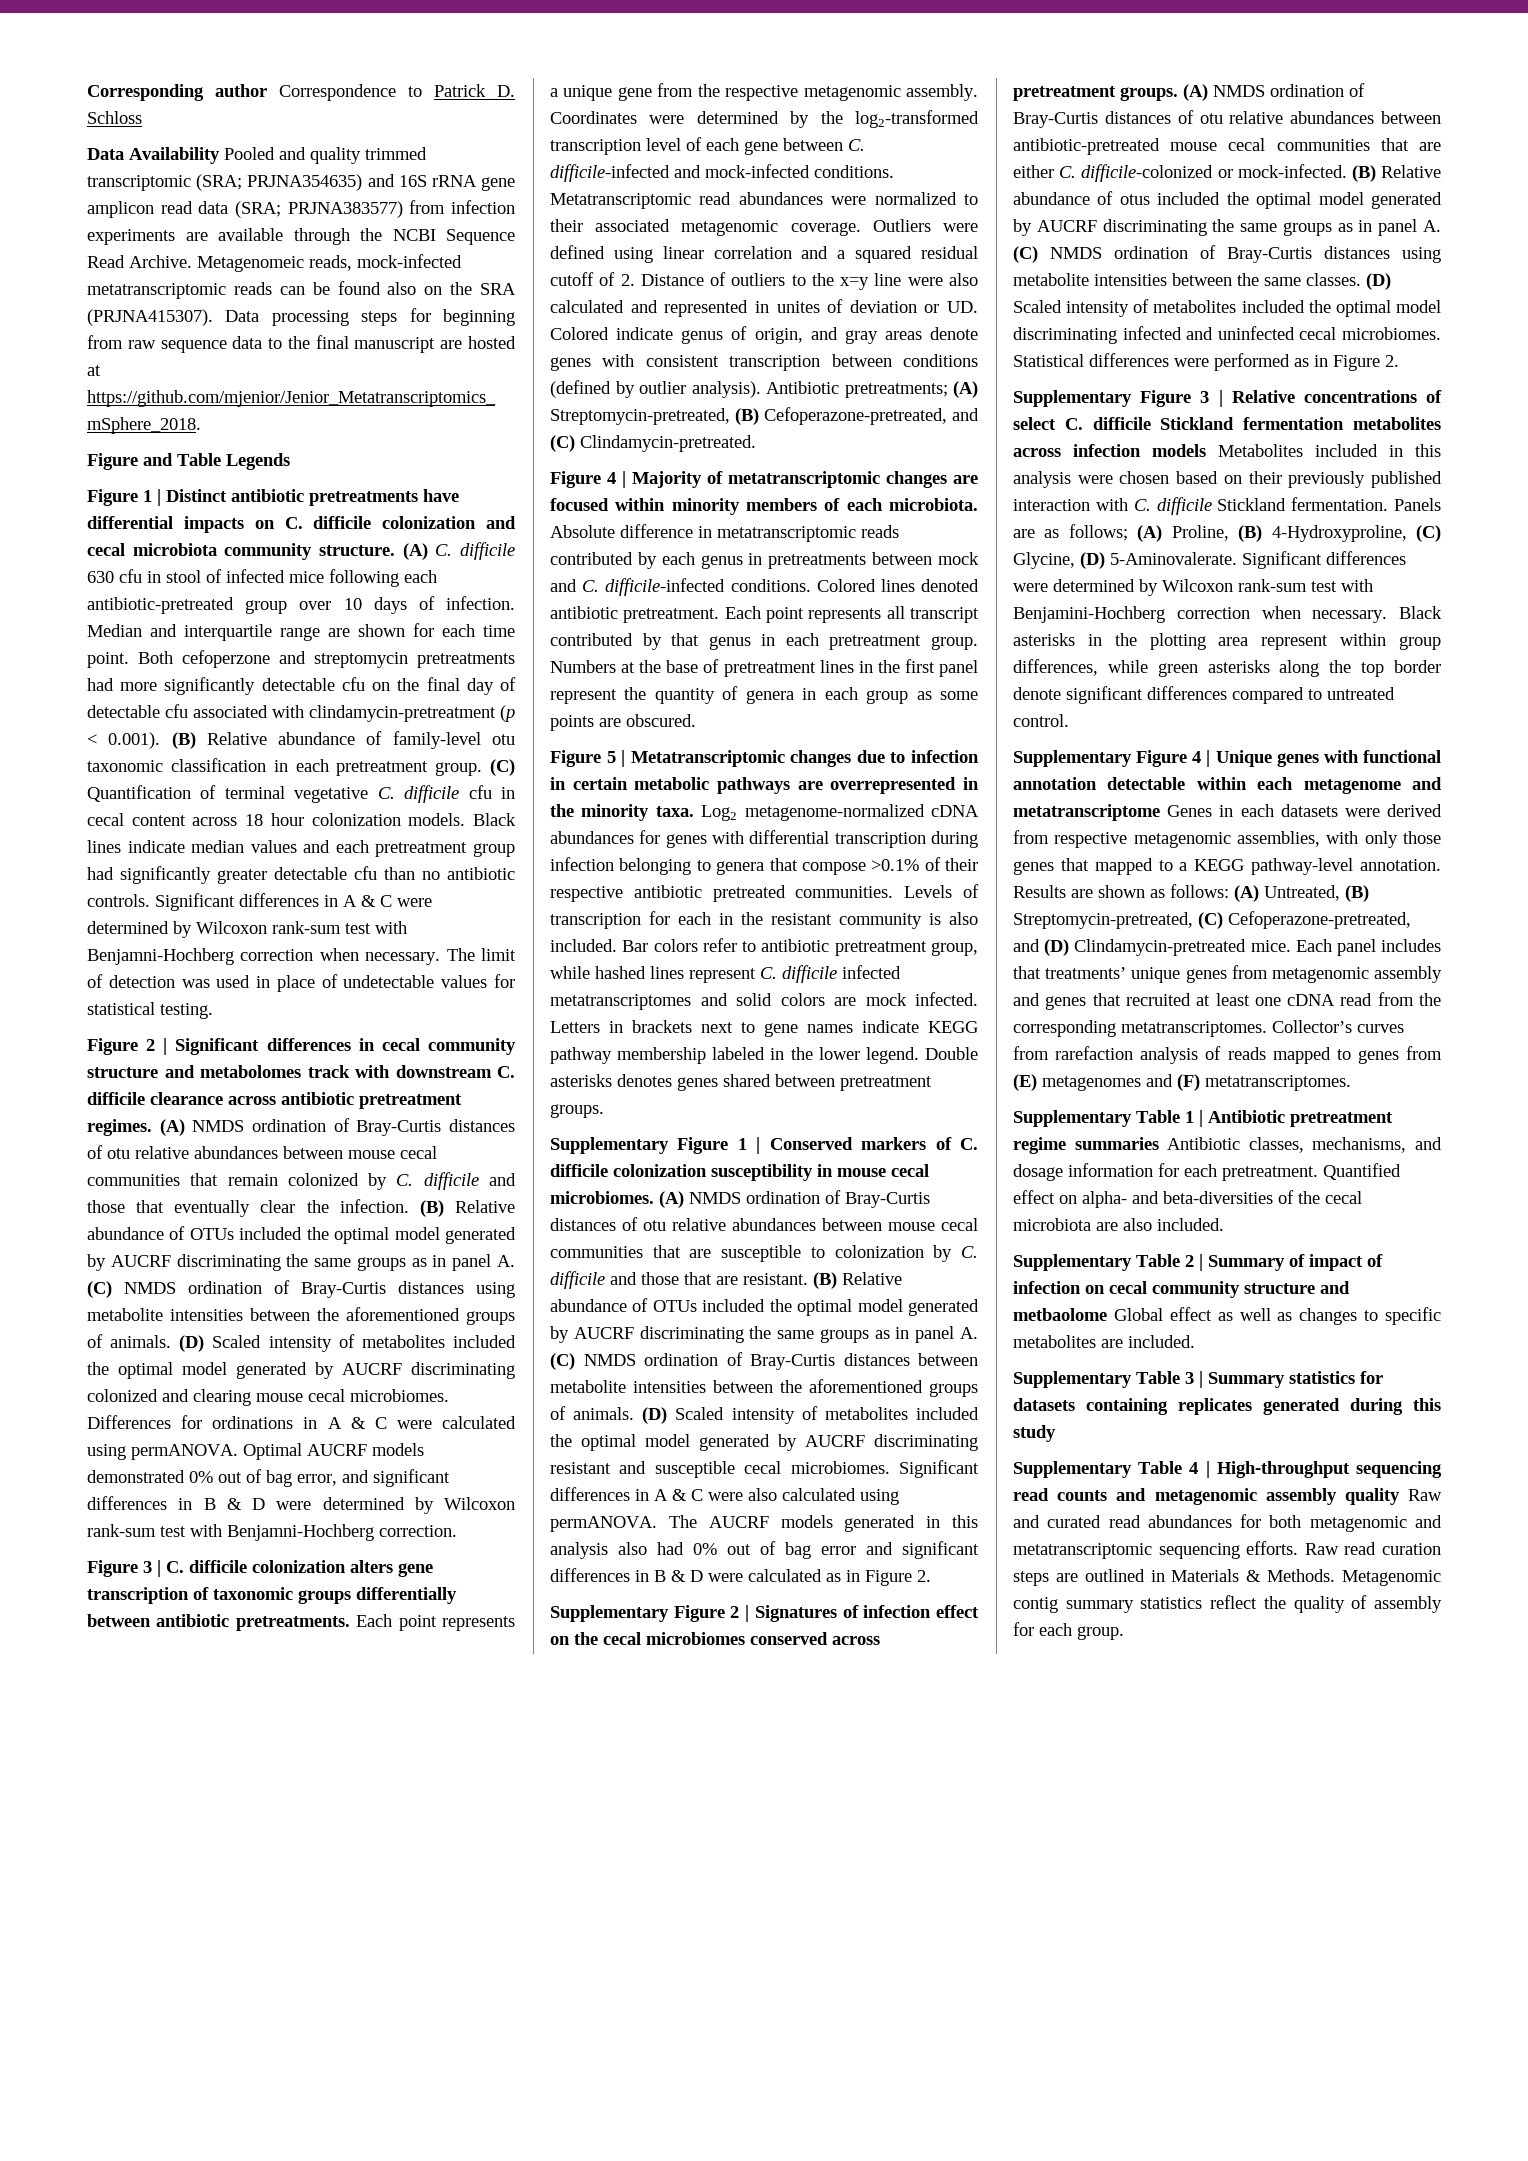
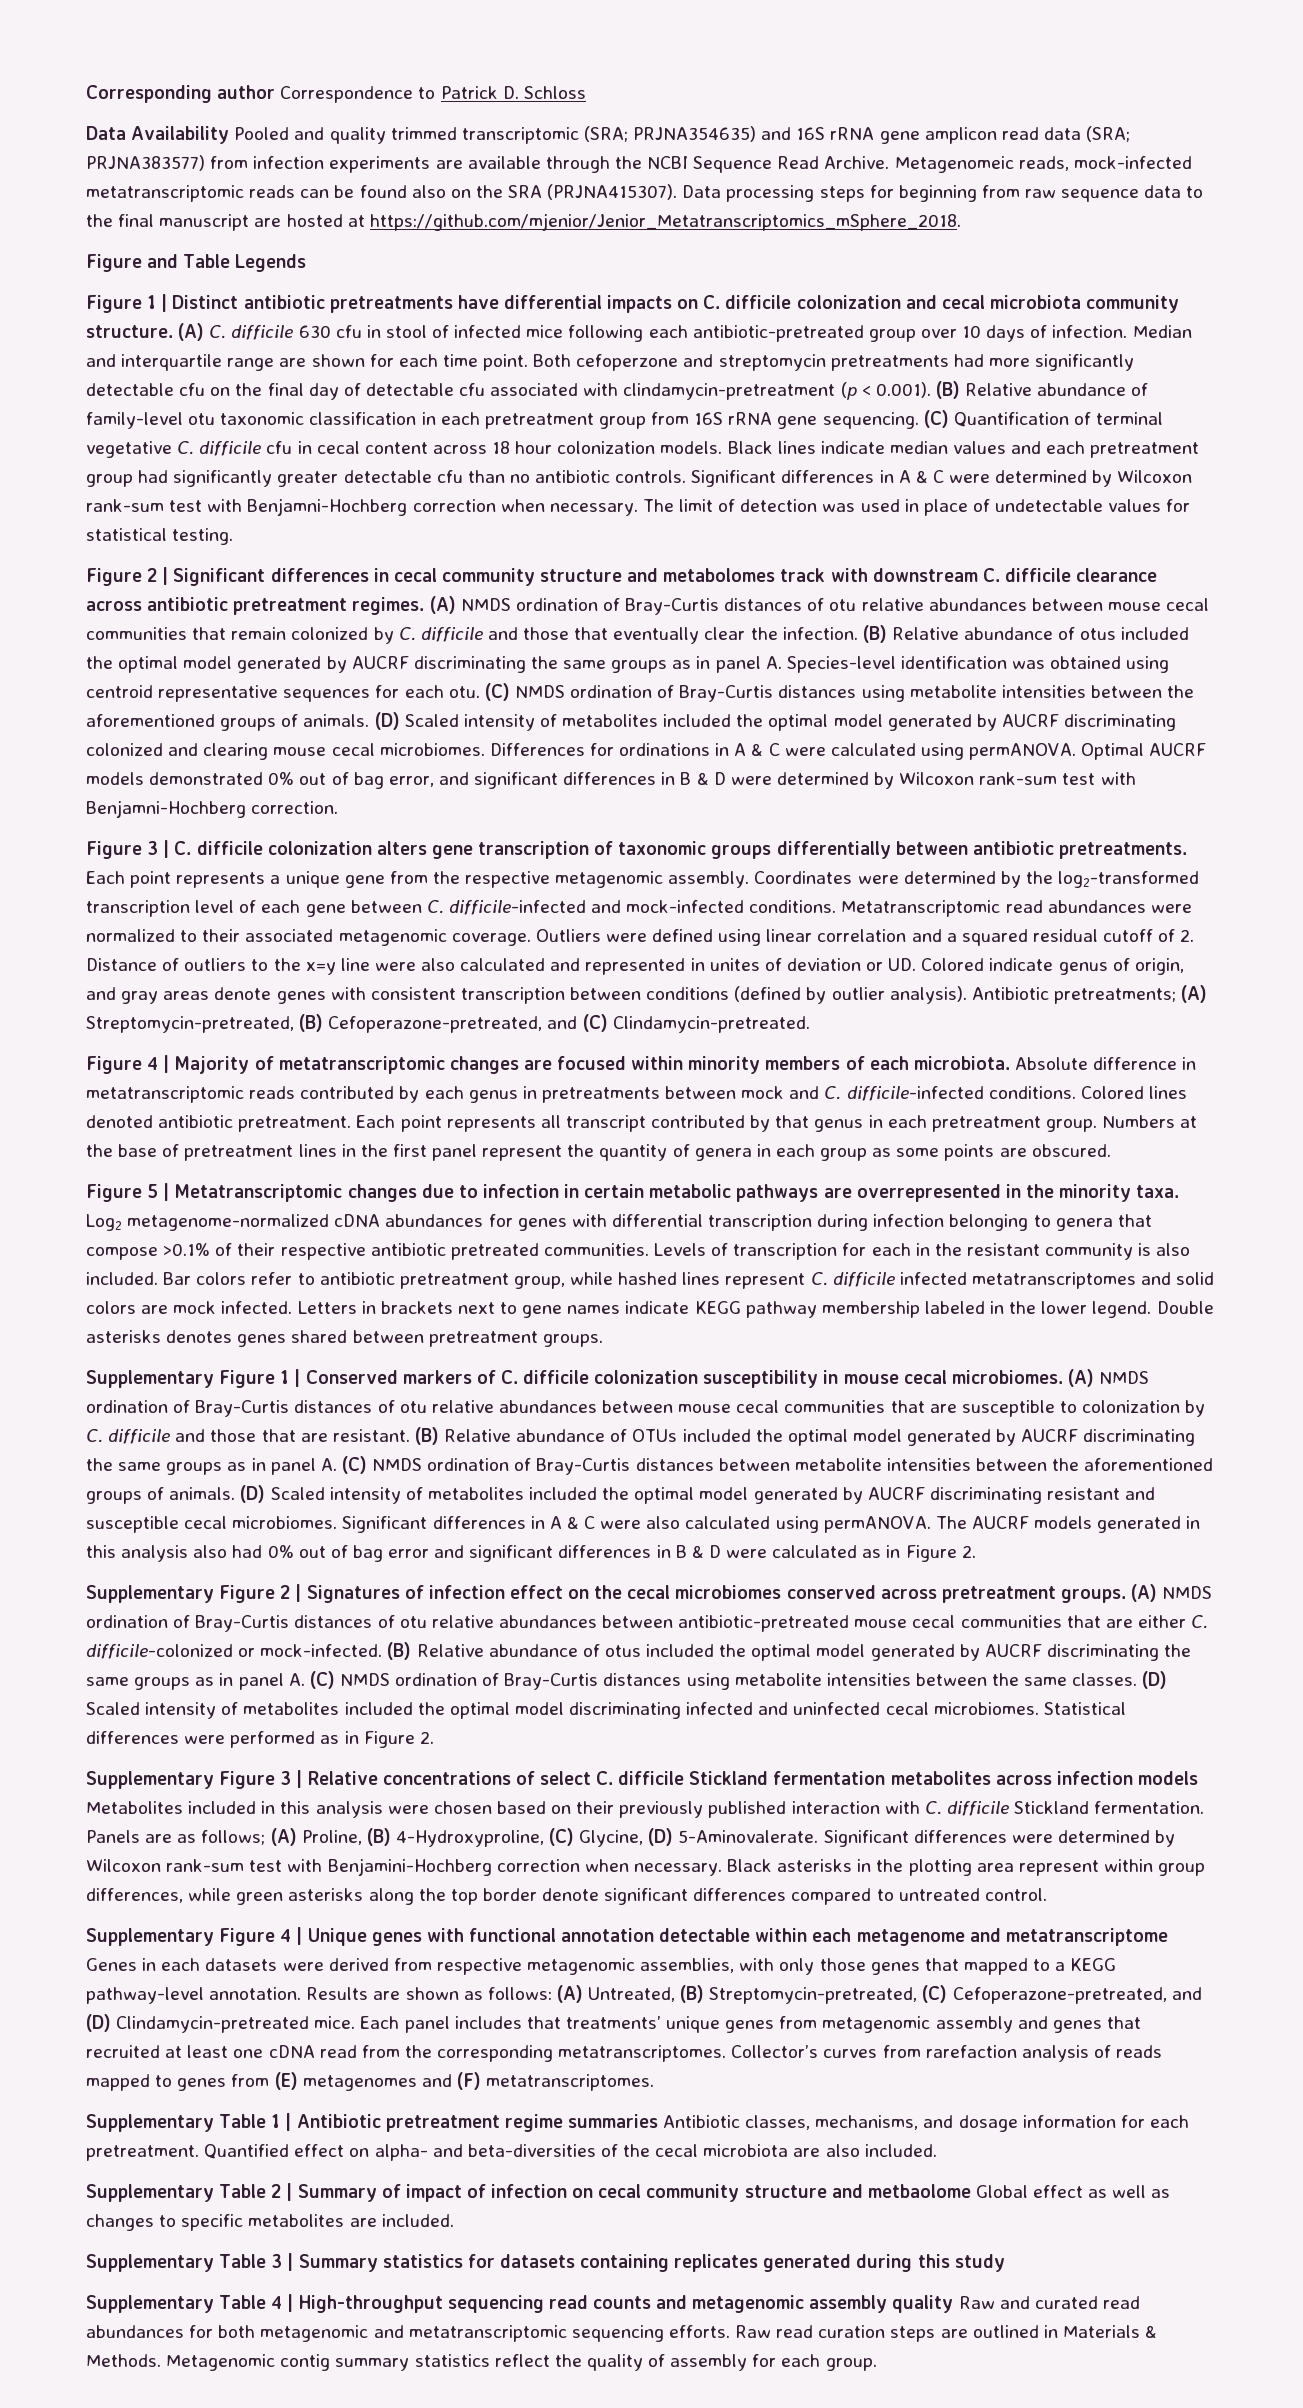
[435,762,483,776] group. -> [598,412,919,429] group from 16S rRNA gene sequencing.
[189,1228,234,1240] OTUs -> [1080,628,1117,640] otus
(515, 1261) none -> [786,656,1170,673] [86,685,480,702] Species-level identification was obtained using centroid representative sequences for each otu.

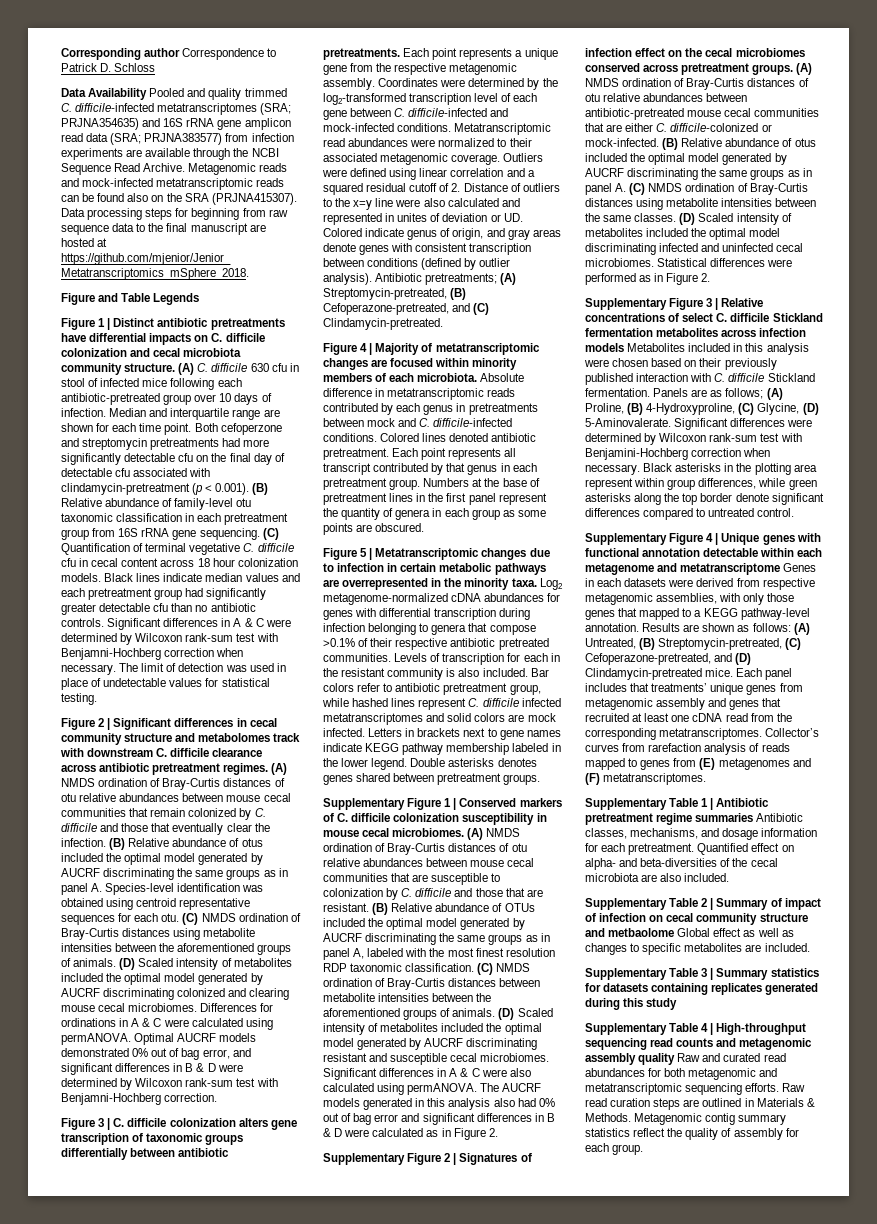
[461,127,579,144] transcriptomic -> [61,103,258,115] C. difficile-infected metatranscriptomes
[894,156,1069,173] Metagenomeic reads, -> [188,163,288,175] [61,178,79,187] Metagenomic reads and
[320,1458,337,1471] A. -> [353,948,555,959] [323,963,475,972] A, labeled with the most finest resolution RDP taxonomic classification.

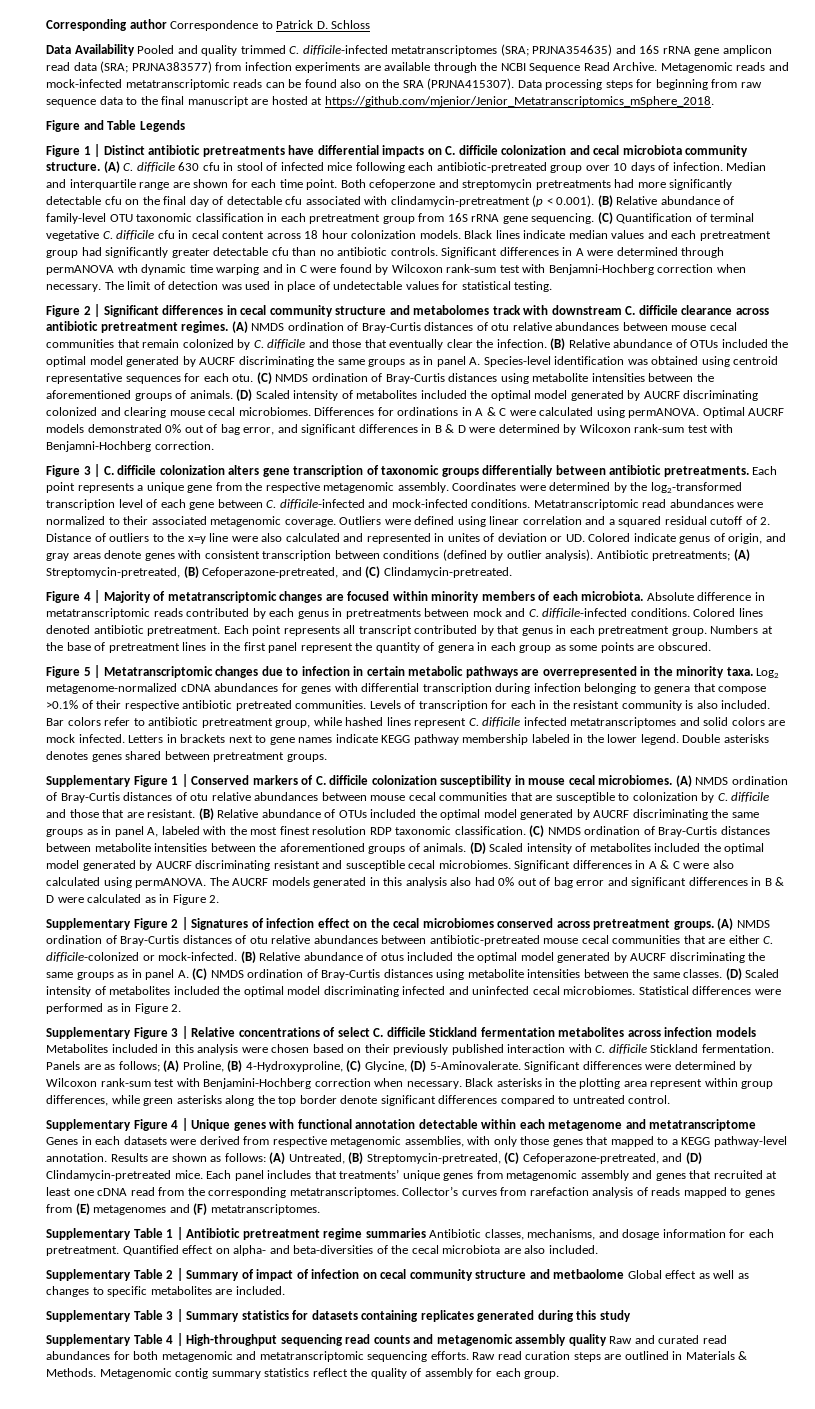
[236,498,252,507] otu -> [109,214,133,222] OTU
[244,618,291,627] [61,633,117,642] & C were determined -> [587,247,725,258] [46,264,372,275] were determined through permANOVA wth dynamic time warping and in C were found
[241,838,263,847] otus -> [690,340,719,348] OTUs

